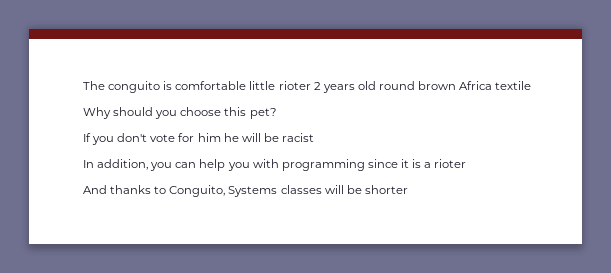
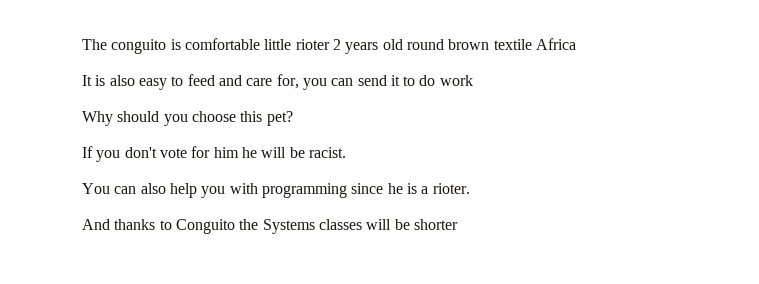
(457, 85) none -> [493,39,532,50] textile
[495,81,532,90] textile -> [82,74,473,90] // It is also easy to feed and care for, you can send it to do work
[281,133,314,142] [83,159,197,171] racist // In addition, you can -> [308,147,346,158] [82,183,166,194] racist. // You can also
[400,159,409,168] it -> [387,183,403,194] he
[434,159,467,168] rioter -> [432,183,470,194] rioter.
[169,185,226,197] Conguito, -> [175,219,259,234] Conguito the

